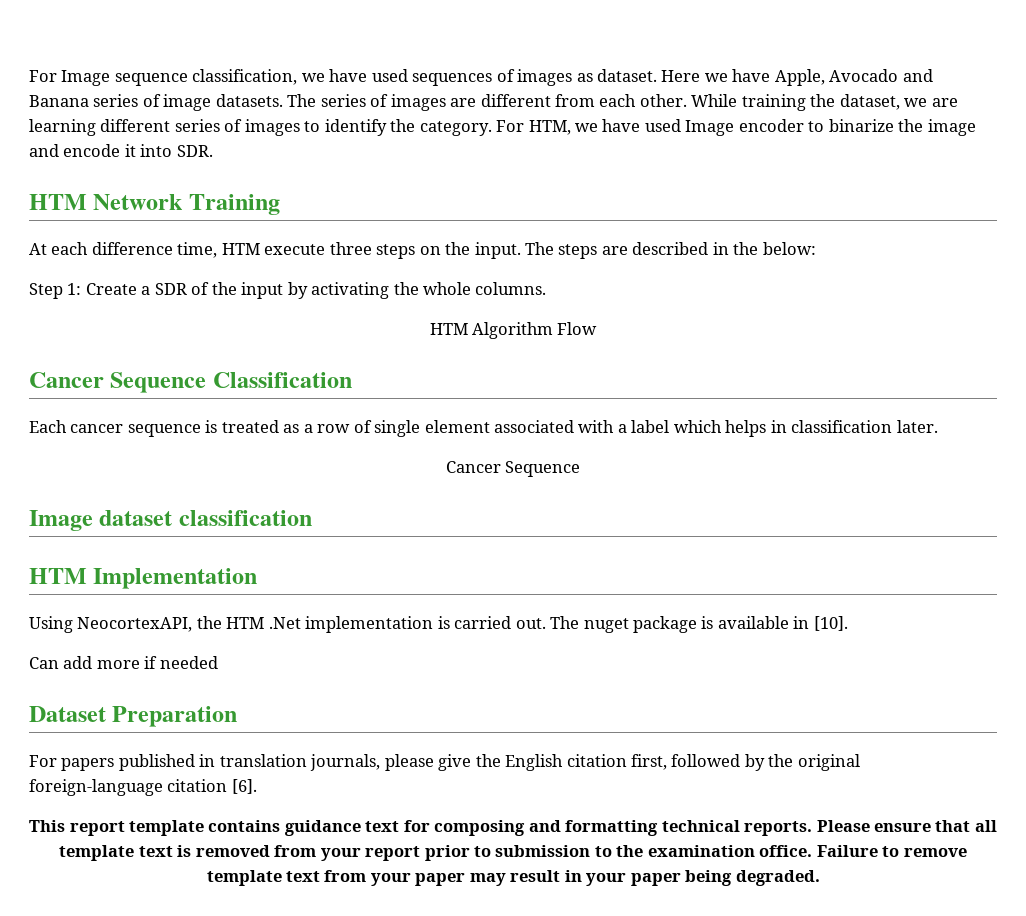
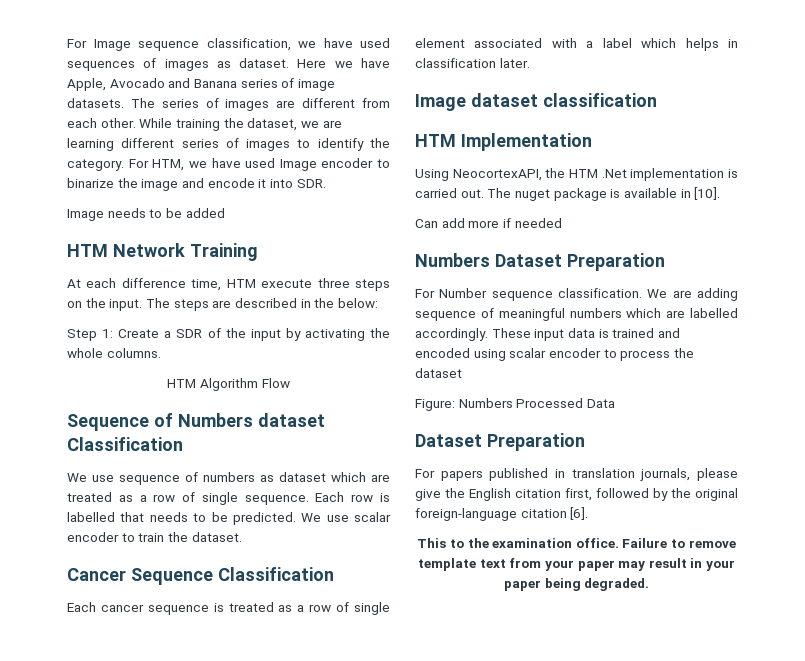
(213, 151) none -> [67,208,225,221] // Image needs to be added
(598, 328) none -> [67,413,325,431] [67,437,183,451] [67,472,390,485] [67,492,390,505] [67,512,391,525] [67,532,242,542] // Sequence of Numbers dataset Classification // We use sequence of numbers as dataset which are treated as a row of single sequence. Each row is labelled that needs to be predicted. We use scalar encoder to train the dataset.
[445,461,581,477] // Cancer Sequence -> (530, 63) none
(218, 662) none -> [415,253,665,271] [415,288,738,301] [415,308,738,321] [415,328,680,341] [415,348,694,361] [415,368,462,378] [415,398,615,411] // Numbers Dataset Preparation // For Number sequence classification. We are adding sequence of meaningful numbers which are labelled accordingly. These input data is trained and encoded using scalar encoder to process the dataset // Figure: Numbers Processed Data
[69,820,997,836] [59,845,591,861] report template contains guidance text for composing and formatting technical reports. Please ensure that all template text is removed from your report prior to submission -> (447, 543) none

